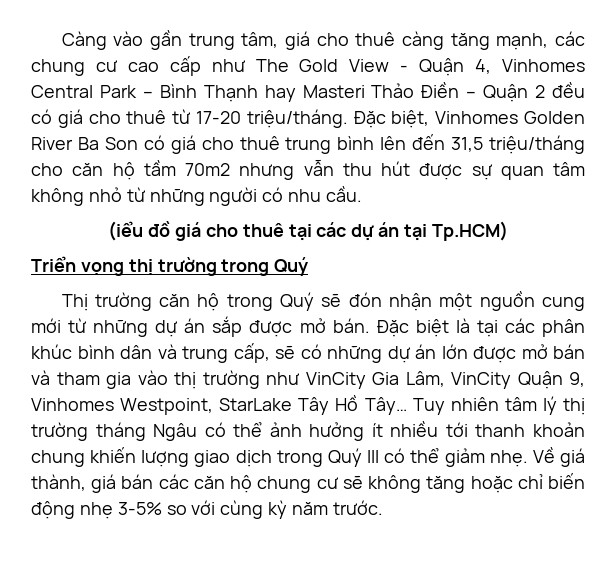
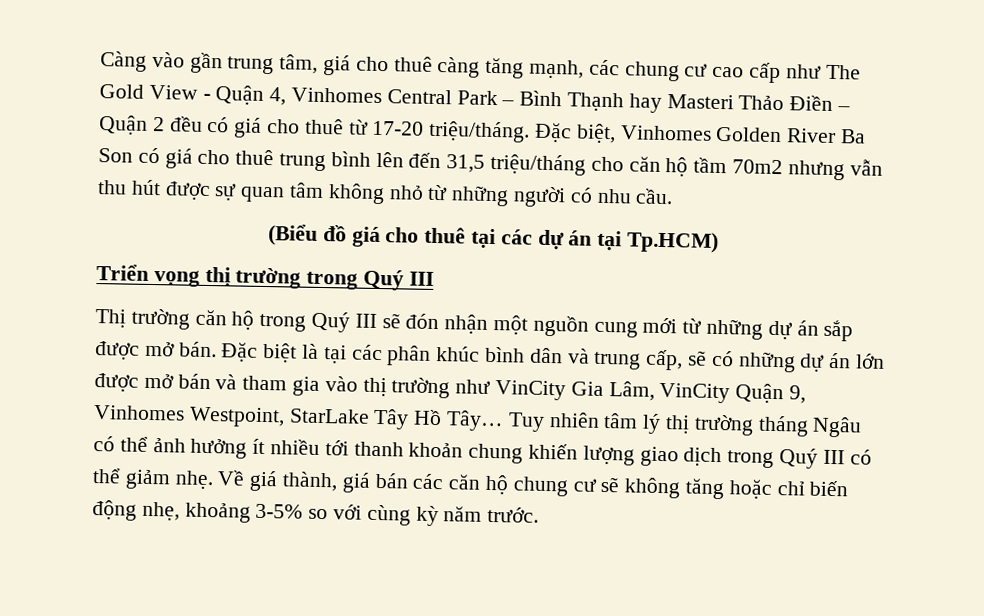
[108,221,144,241] (iểu -> [267,224,318,246] (Biểu
(309, 266) none -> [408,271,434,286] III
(315, 301) none -> [354,313,377,328] III
[79,502,113,519] nhẹ -> [141,501,251,523] nhẹ, khoảng

